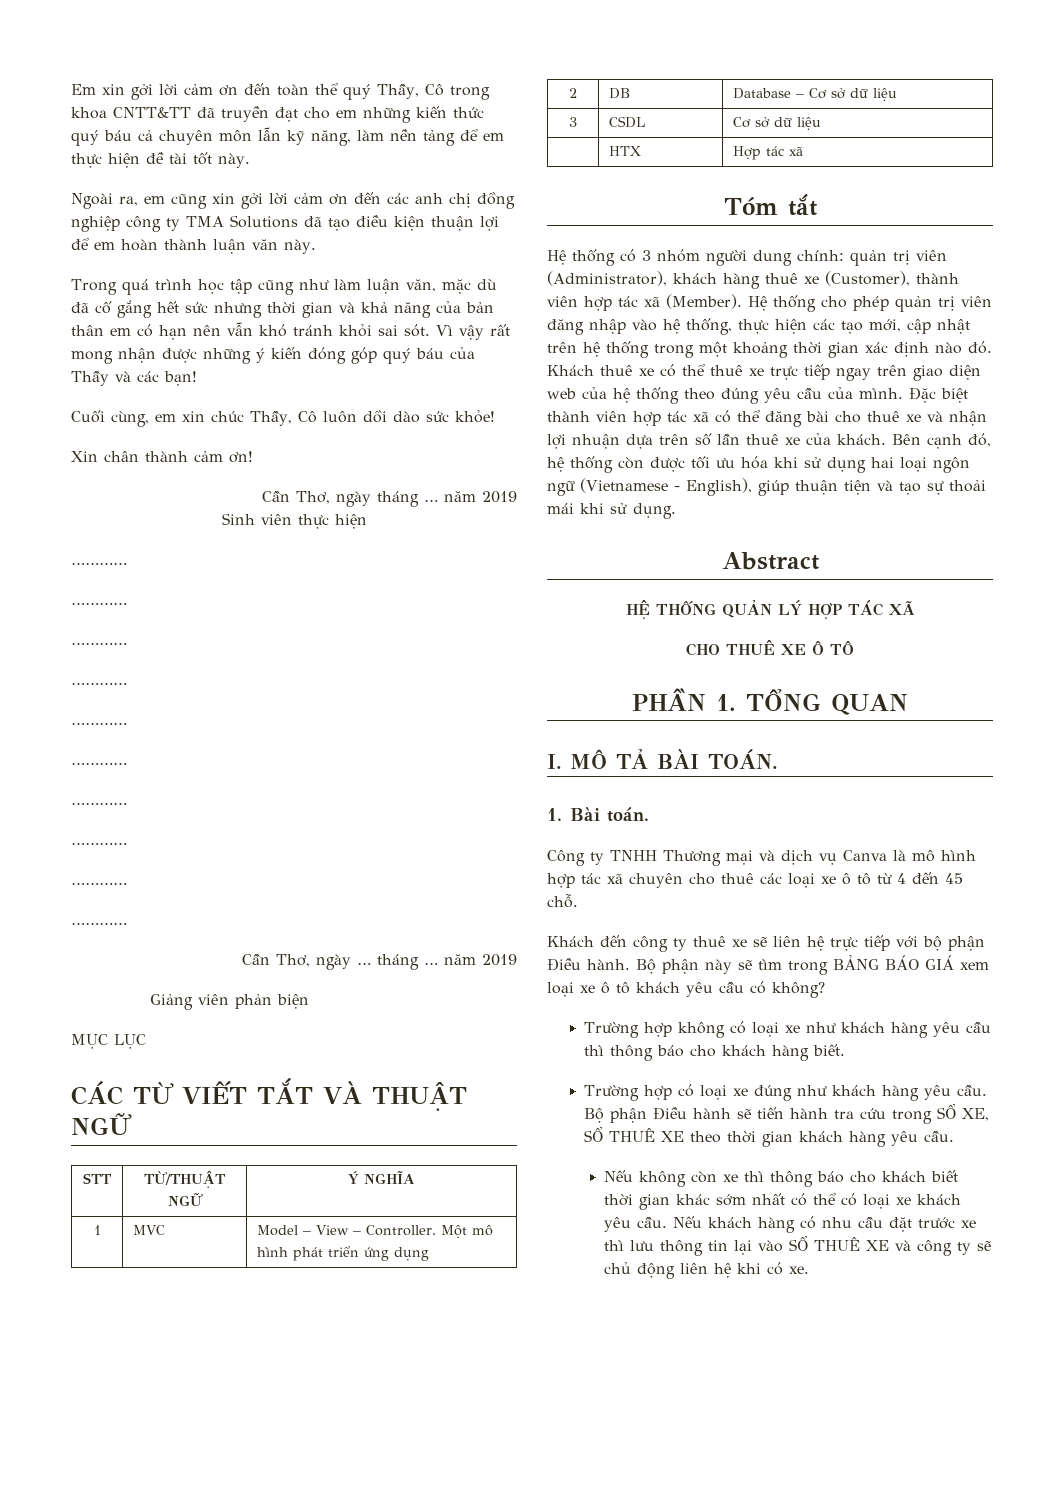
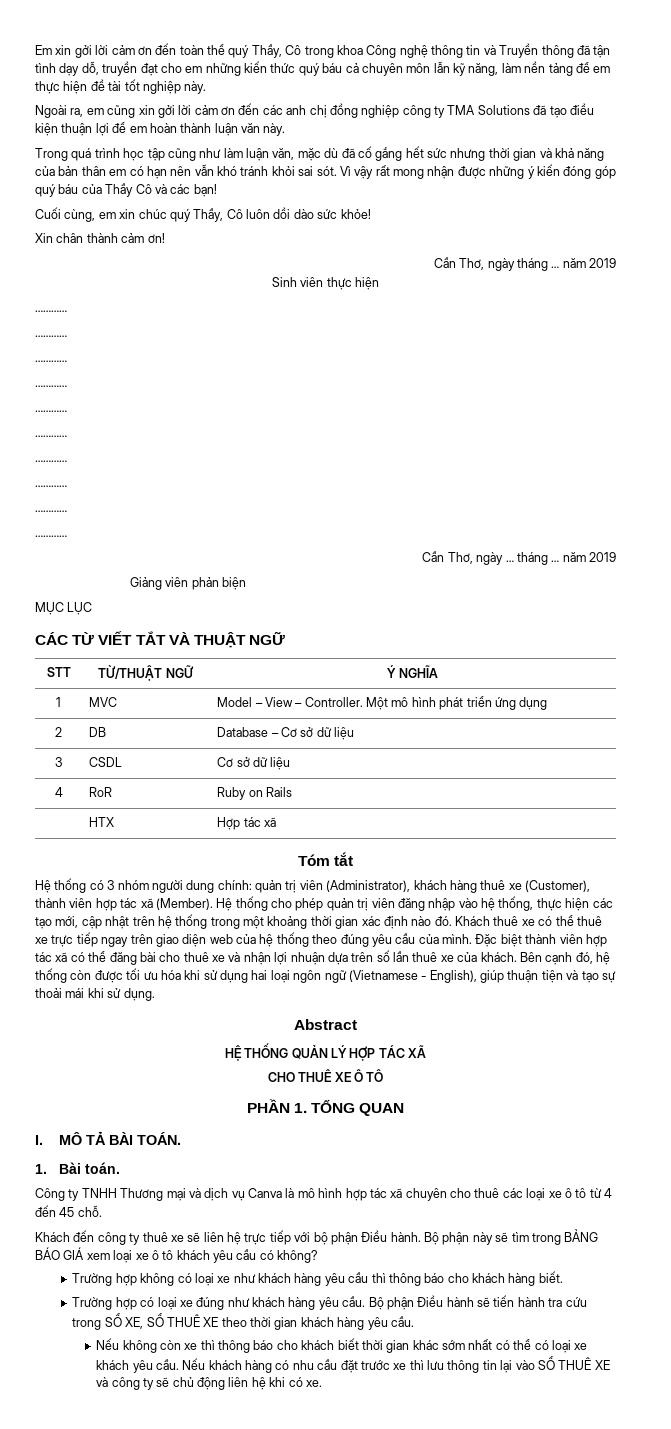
[113,107,215,118] CNTT&TT đã -> [366,43,611,58] [35,61,99,76] Công nghệ thông tin và Truyền thông đã tận tình dạy dỗ,
(212, 158) none -> [142,81,181,94] nghiệp
(109, 378) none -> [135,184,152,194] Cô
(244, 416) none -> [169,209,191,222] quý
(822, 123) none -> [54,787,63,797] [89,787,113,797] [217,787,292,800] // 4 | RoR | Ruby on Rails

